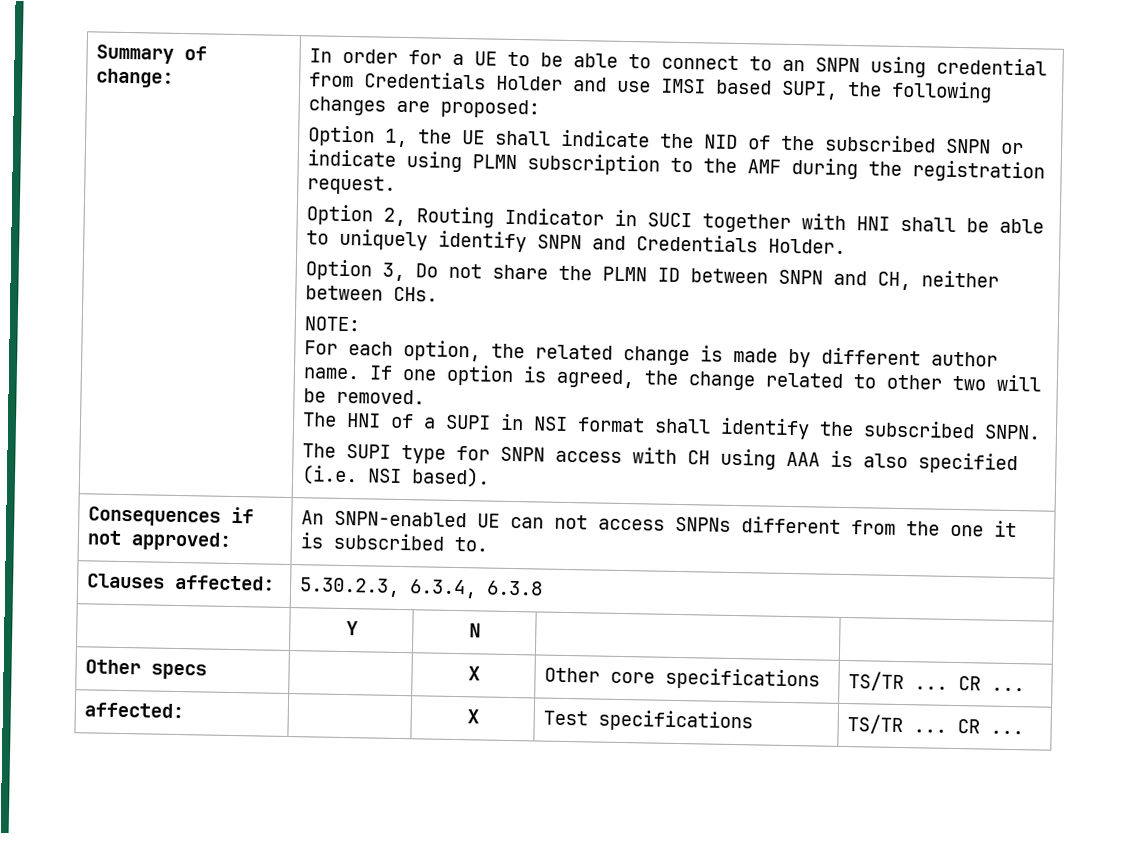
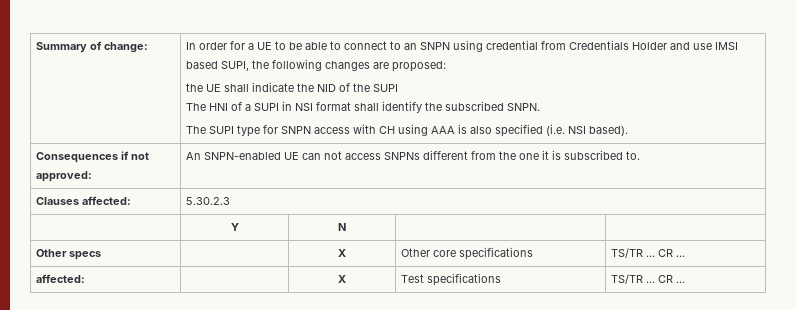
[308,125,409,148] Option 1, -> (446, 66) none
[825,134,1025,155] [307,149,1046,183] [307,175,397,195] [306,204,1045,234] [306,228,847,254] [305,259,1000,291] [305,285,439,302] [304,316,361,332] [304,340,999,368] [303,364,1043,392] [303,388,426,405] subscribed SNPN or indicate using PLMN subscription to the AMF during the registration request. // Option 2, Routing Indicator in SUCI together with HNI shall be able to uniquely identify SNPN and Credentials Holder. // Option 3, Do not share the PLMN ID between SNPN and CH, neither between CHs. // NOTE: // For each option, the related change is made by different author name. If one option is agreed, the change related to other two will be removed. -> [372,84,398,92] SUPI
[299,577,544,599] 5.30.2.3, 6.3.4, 6.3.8 -> [185,197,230,205] 5.30.2.3

